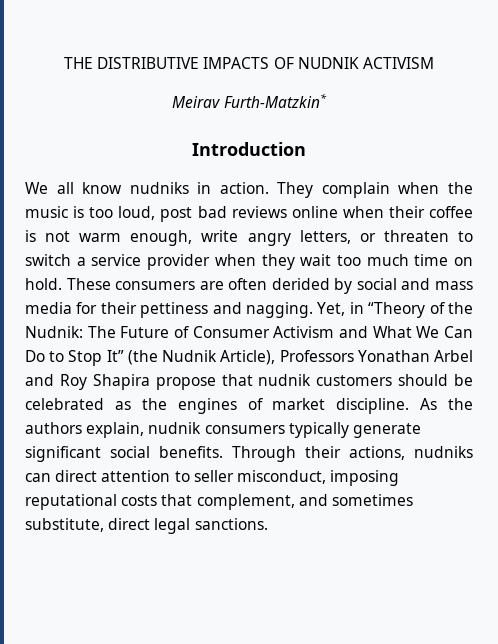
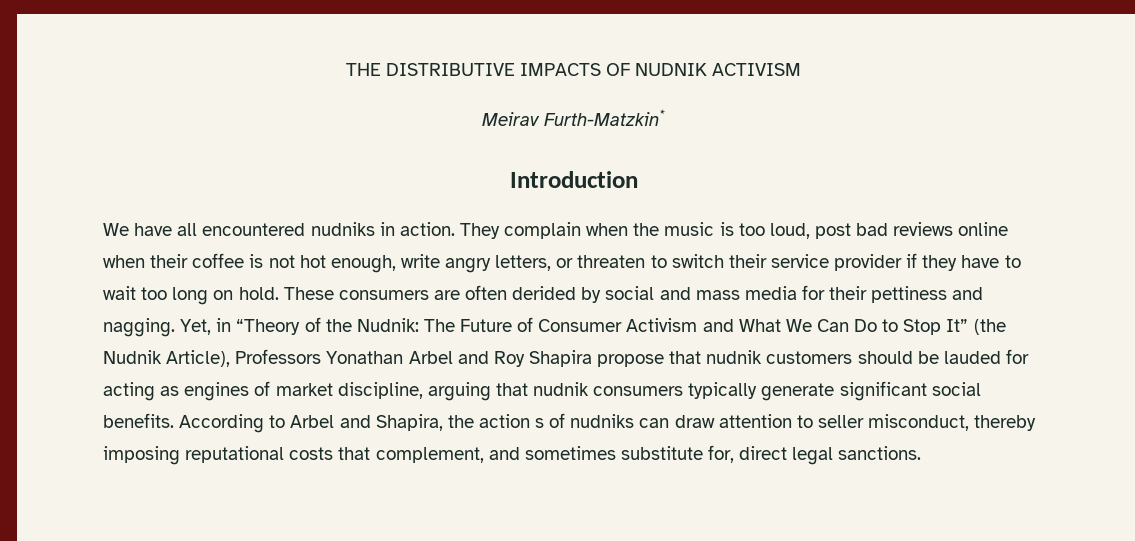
[56,182,123,194] all know -> [134,223,306,236] have all encountered
[79,233,122,242] warm -> [299,255,326,268] hot
[76,257,86,266] a -> [728,254,767,268] their
[214,254,449,270] when they wait too much time -> [906,253,1021,271] [103,286,209,305] if they have to wait too long
[25,398,473,414] [25,422,145,438] celebrated as the engines of market discipline. As the authors explain, -> [943,349,1029,364] [103,381,528,401] lauded for acting as engines of market discipline, arguing that
[232,446,405,462] Through their actions, -> [179,413,566,433] According to Arbel and Shapira, the action s of
[55,470,98,482] direct -> [674,415,715,428] draw
(326, 477) none -> [974,415,1037,431] thereby
[25,518,104,532] substitute, -> [620,445,735,463] substitute for,

